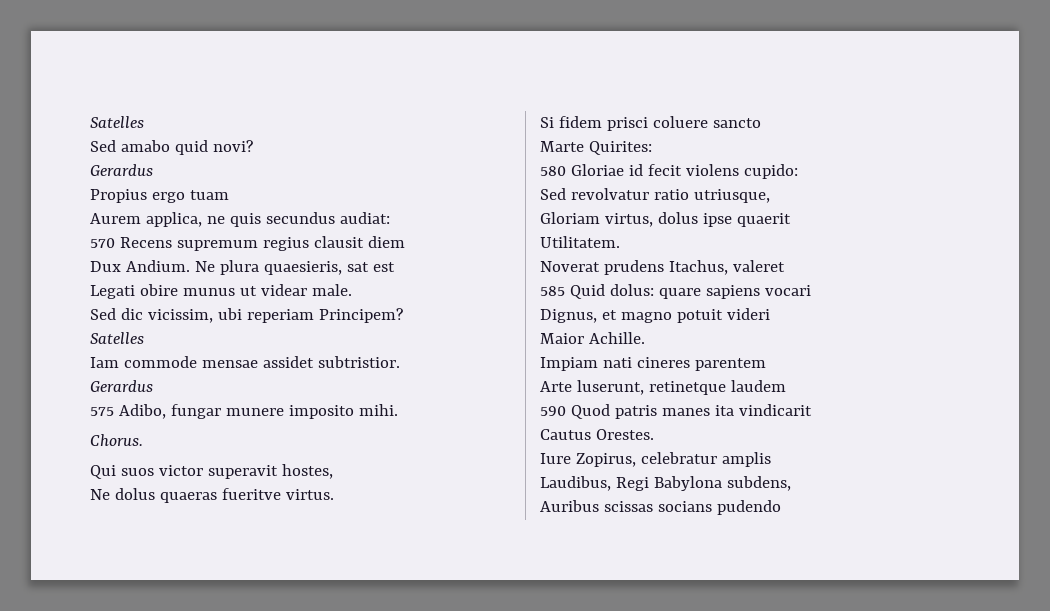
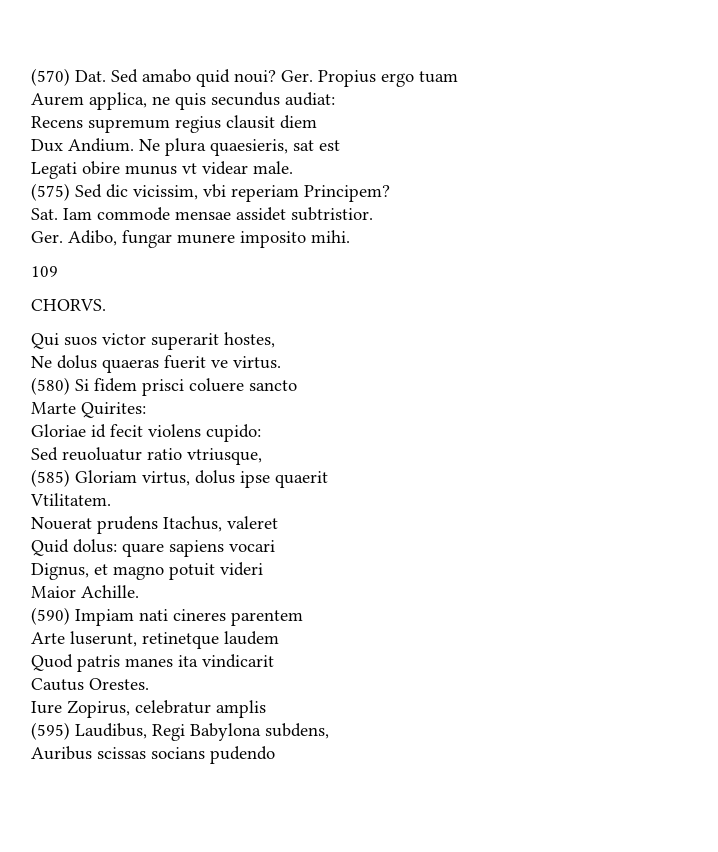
[90,116,144,128] Satelles // -> [31,68,106,86] (570) Dat.
[212,140,253,152] [90,164,153,176] novi? // Gerardus // -> [234,70,313,83] noui? Ger.
[90,238,115,248] 570 -> (335, 99) none
[239,286,257,296] ut -> [182,163,197,174] vt
(352, 290) none -> [31,183,70,201] (575)
[217,308,242,320] ubi -> [203,184,226,198] vbi
[90,332,144,344] Satelles // -> [31,208,58,220] Sat.
[90,380,153,392] [90,407,114,416] Gerardus // 575 -> [31,231,63,243] Ger.
[90,434,143,446] Chorus. -> [31,266,58,277] [31,299,106,311] 109 // CHORVS.
[207,465,278,479] superavit -> [151,333,219,350] superarit
[221,488,281,500] fueritve -> [164,355,228,369] fuerit ve
(334, 494) none -> [31,377,70,395] (580)
[540,166,566,176] 580 -> (146, 410) none
[570,188,770,203] revolvatur ratio utriusque, // -> [62,447,262,465] [31,469,70,487] reuoluatur ratio vtriusque, // (585)
[540,236,620,248] [540,261,600,272] Utilitatem. // Noverat -> [30,493,111,506] [31,517,92,530] Vtilitatem. // Nouerat
[540,286,565,296] 585 -> (278, 522) none
(645, 338) none -> [31,607,70,625] (590)
[540,406,566,416] 590 -> (279, 638) none
(771, 459) none -> [31,722,70,740] (595)

